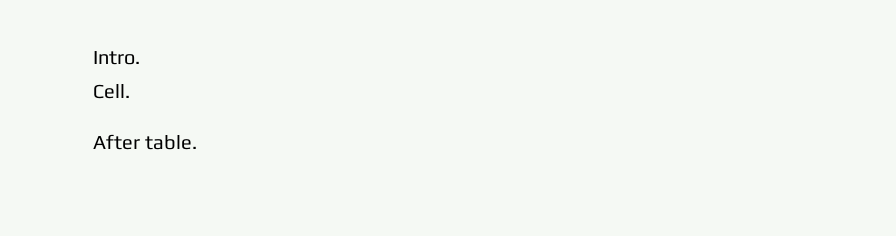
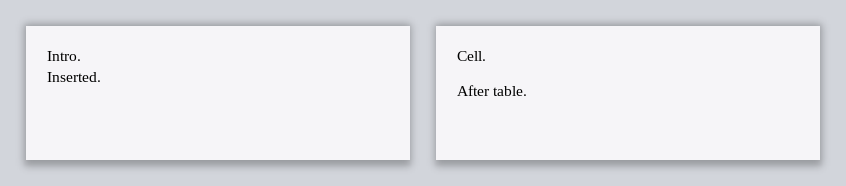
(140, 58) none -> [47,72,101,82] // Inserted.

